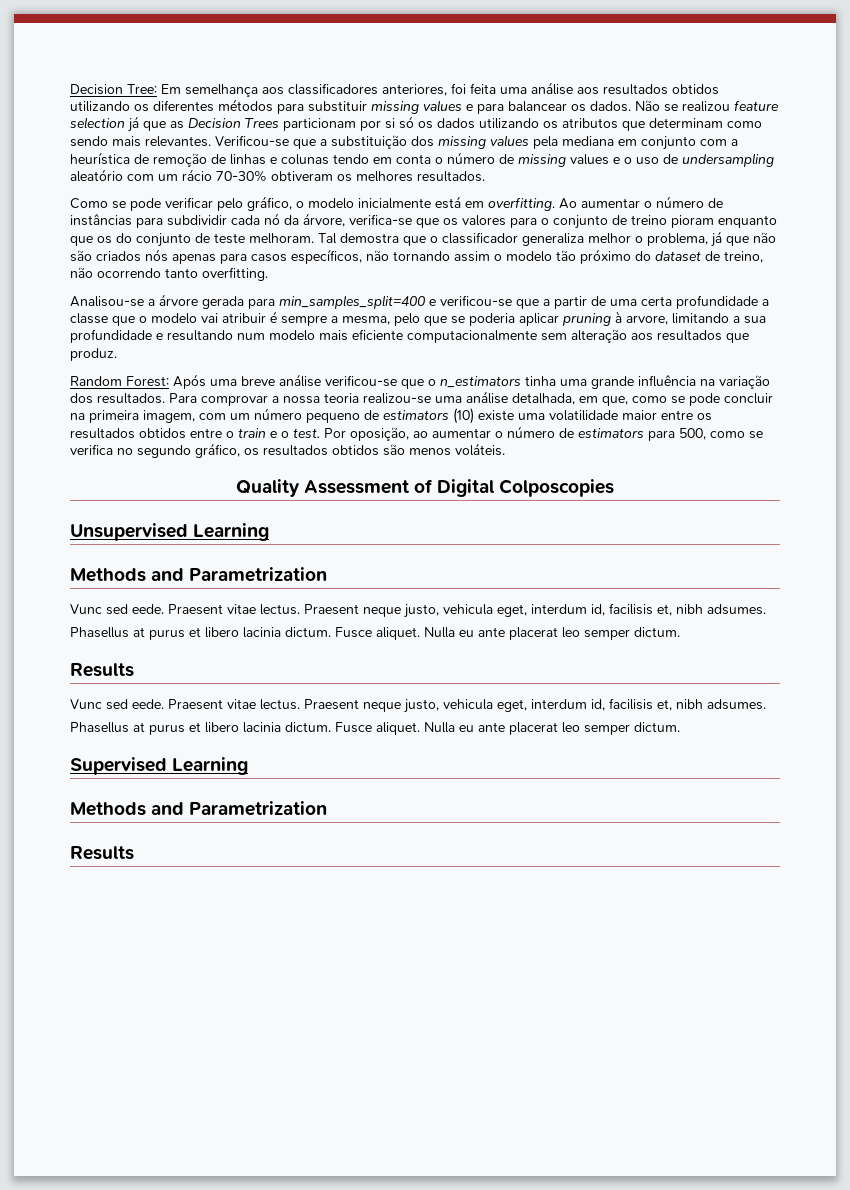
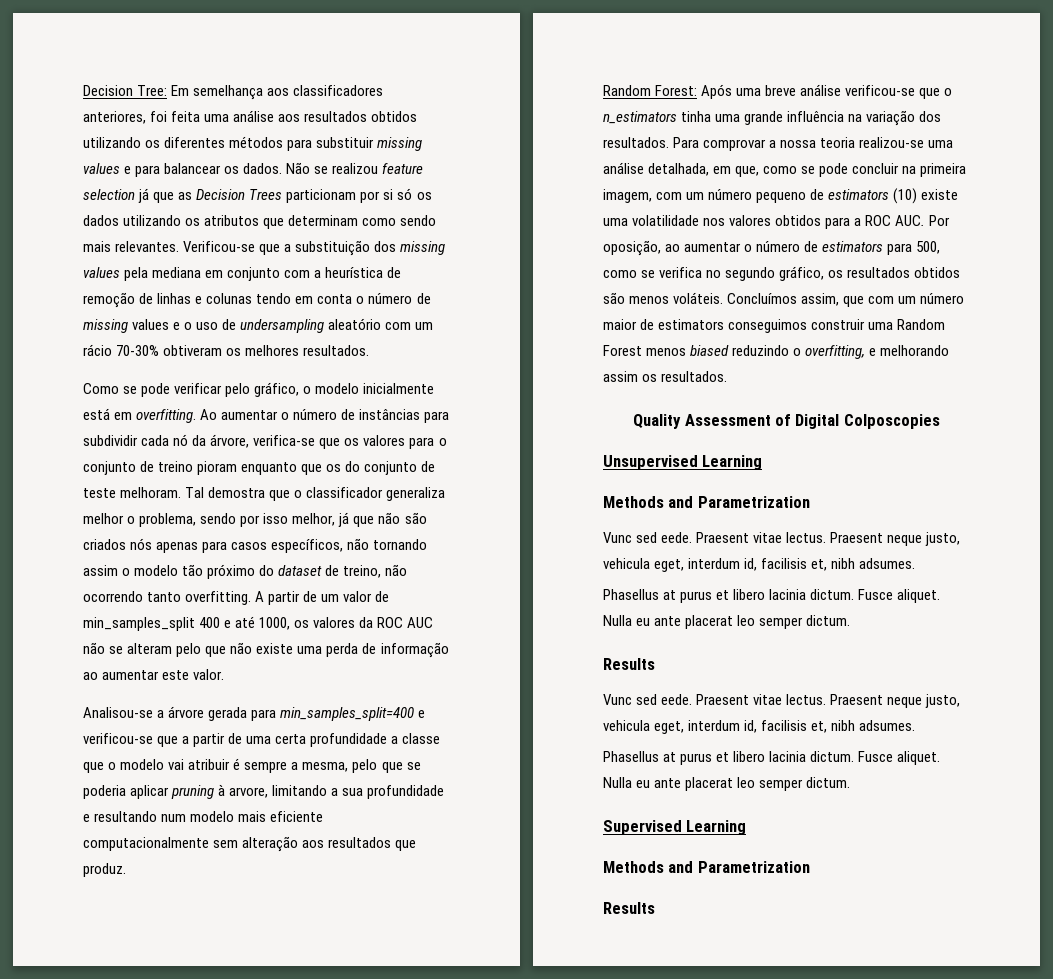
(708, 239) none -> [200,513,336,527] sendo por isso melhor,
(268, 274) none -> [255,591,390,605] [83,616,434,631] [83,642,449,658] [83,669,225,680] A partir de um valor de min_samples_split 400 e até 1000, os valores da ROC AUC não se alteram pelo que não existe uma perda de informação ao aumentar este valor.
[622,410,712,421] [70,428,320,439] maior entre os resultados obtidos entre o train e o test. -> [703,215,926,229] nos valores obtidos para a ROC AUC.
(505, 449) none -> [727,293,965,307] [603,319,946,333] [603,345,950,359] [603,371,728,382] Concluímos assim, que com um número maior de estimators conseguimos construir uma Random Forest menos biased reduzindo o overfitting, e melhorando assim os resultados.

